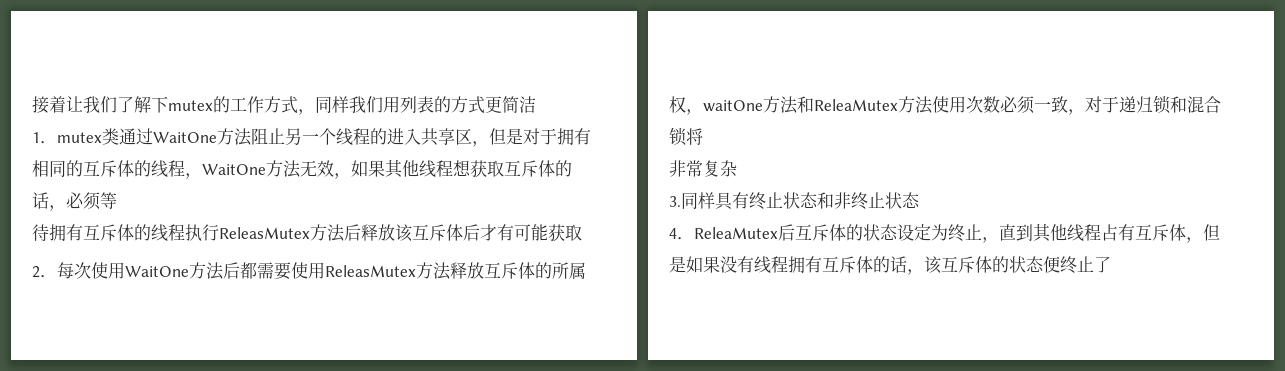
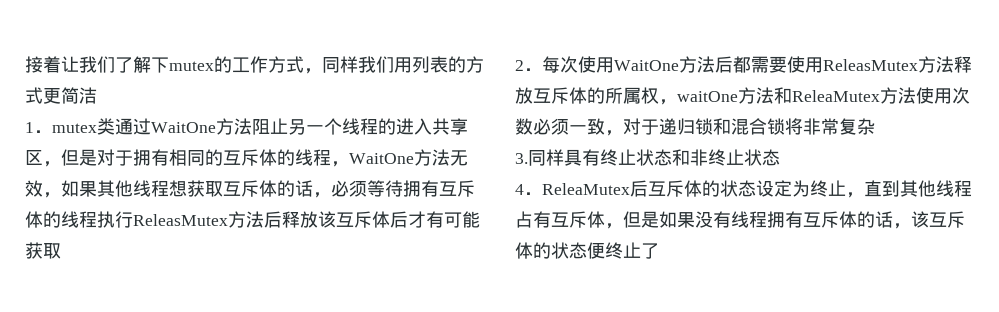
(117, 200) // -> (385, 188) none
(703, 136) // -> (803, 126) none

